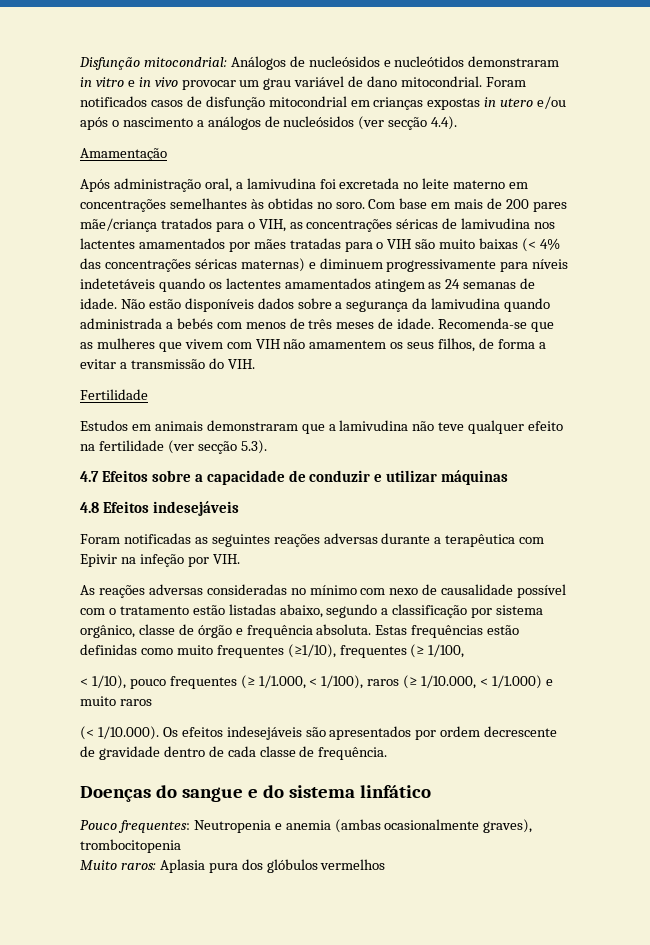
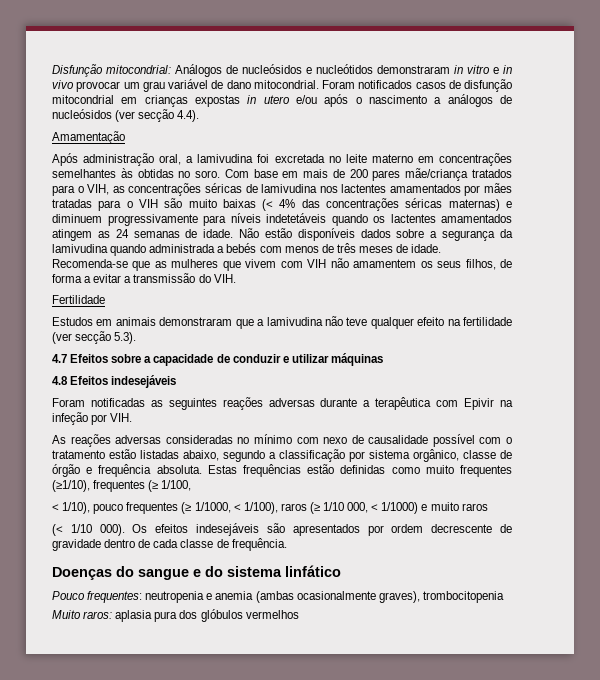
[258,675,306,689] 1/1.000, -> [194,502,231,513] 1/1000,
[421,675,542,689] 1/10.000, < 1/1.000) -> [323,502,419,514] 1/10 000, < 1/1000)
[97,726,159,740] 1/10.000). -> [70,524,125,536] 1/10 000).
[193,820,271,833] Neutropenia -> [145,591,205,603] neutropenia
[159,859,205,873] Aplasia -> [115,610,153,622] aplasia

